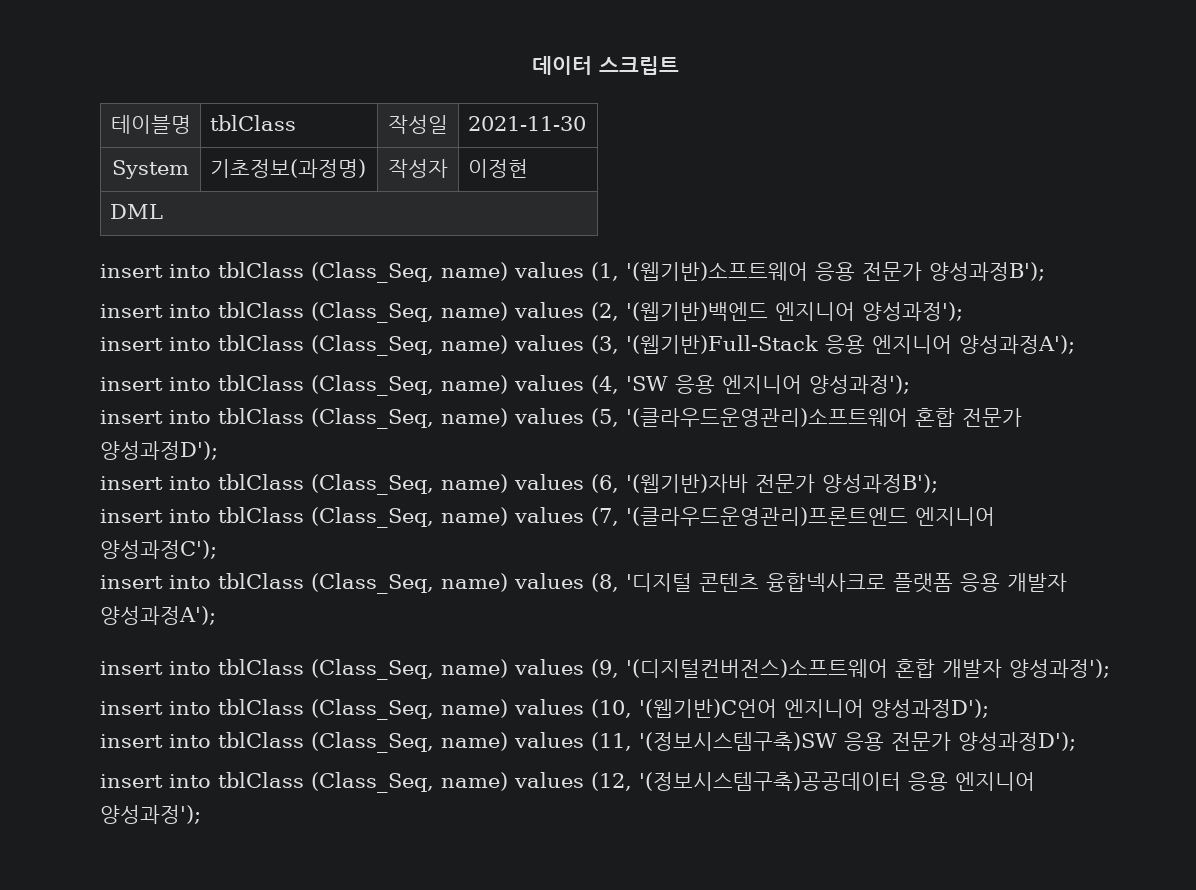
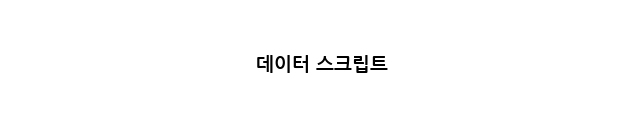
[110,115,191,134] [209,115,296,131] [388,115,448,134] [467,116,586,131] [112,160,189,179] [209,159,366,178] [388,159,448,178] [467,159,528,178] [109,204,163,219] [100,262,1045,283] [100,302,963,323] [100,335,1075,356] [100,375,910,396] [100,408,1022,429] [100,441,218,460] [100,474,938,495] [100,507,995,528] [100,540,217,559] [100,573,1067,594] [100,606,216,625] [100,659,1110,680] [100,699,989,720] [100,732,1076,753] [100,772,1035,793] [100,805,201,824] // 테이블명 | tblClass | 작성일 | 2021-11-30 // System | 기초정보(과정명) | 작성자 | 이정현 // DML // insert into tblClass (Class_Seq, name) values (1, '(웹기반)소프트웨어 응용 전문가 양성과정B'); // insert into tblClass (Class_Seq, name) values (2, '(웹기반)백엔드 엔지니어 양성과정'); // insert into tblClass (Class_Seq, name) values (3, '(웹기반)Full-Stack 응용 엔지니어 양성과정A'); // insert into tblClass (Class_Seq, name) values (4, 'SW 응용 엔지니어 양성과정'); // insert into tblClass (Class_Seq, name) values (5, '(클라우드운영관리)소프트웨어 혼합 전문가 양성과정D'); // insert into tblClass (Class_Seq, name) values (6, '(웹기반)자바 전문가 양성과정B'); // insert into tblClass (Class_Seq, name) values (7, '(클라우드운영관리)프론트엔드 엔지니어 양성과정C'); // insert into tblClass (Class_Seq, name) values (8, '디지털 콘텐츠 융합넥사크로 플랫폼 응용 개발자 양성과정A'); // insert into tblClass (Class_Seq, name) values (9, '(디지털컨버전스)소프트웨어 혼합 개발자 양성과정'); // insert into tblClass (Class_Seq, name) values (10, '(웹기반)C언어 엔지니어 양성과정D'); // insert into tblClass (Class_Seq, name) values (11, '(정보시스템구축)SW 응용 전문가 양성과정D'); // insert into tblClass (Class_Seq, name) values (12, '(정보시스템구축)공공데이터 응용 엔지니어 양성과정'); -> (388, 64) none

